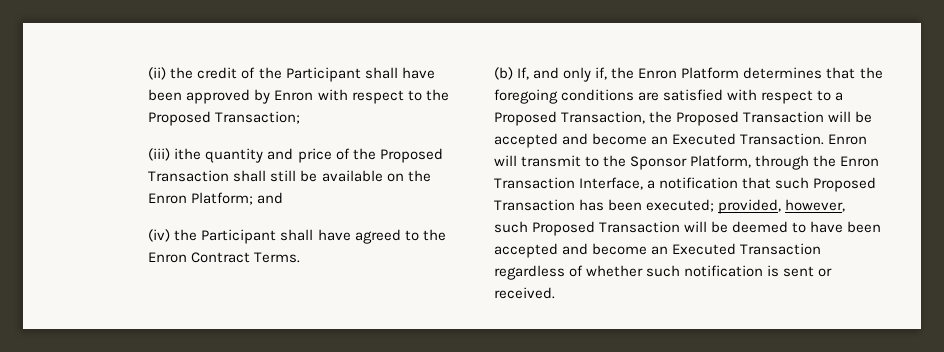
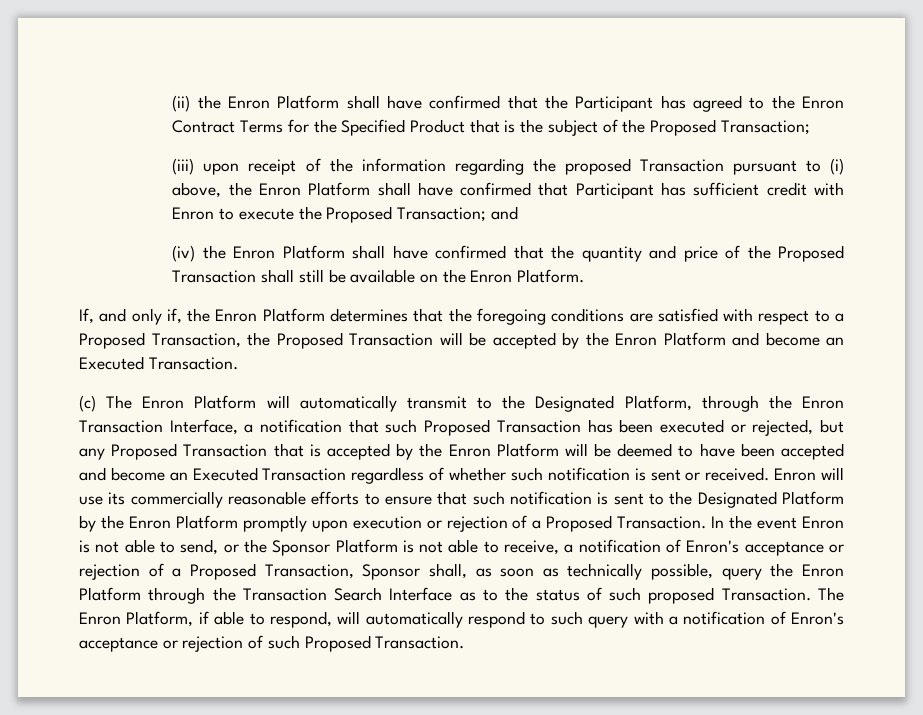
[197,67,435,82] [148,89,449,104] [148,111,301,126] [148,148,202,161] credit of the Participant shall have been approved by Enron with respect to the Proposed Transaction; // (iii) ithe -> [228,95,844,112] [172,119,810,136] [172,158,844,175] [172,182,844,199] [172,206,518,223] [172,245,575,262] Enron Platform shall have confirmed that the Participant has agreed to the Enron Contract Terms for the Specified Product that is the subject of the Proposed Transaction; // (iii) upon receipt of the information regarding the proposed Transaction pursuant to (i) above, the Enron Platform shall have confirmed that Participant has sufficient credit with Enron to execute the Proposed Transaction; and // (iv) the Enron Platform shall have confirmed that the
[191,192,284,205] [148,229,446,244] [148,252,301,263] [494,67,513,80] Platform; and // (iv) the Participant shall have agreed to the Enron Contract Terms. // (b) -> [517,269,585,283] Platform. //
(558, 140) none -> [562,332,726,349] by the Enron Platform
[828,134,868,145] [494,155,517,166] Enron will -> [79,395,397,412] // (c) The Enron Platform will automatically
[630,156,688,170] Sponsor -> [535,395,615,412] Designated
[646,199,846,214] [494,221,681,236] executed; provided, however, such Proposed Transaction -> [659,419,845,436] [79,443,559,460] executed or rejected, but any Proposed Transaction that is accepted by the Enron Platform
(555, 293) none -> [774,467,845,481] [79,491,845,508] [79,515,844,532] [79,539,844,556] [79,563,844,580] [79,587,845,604] [79,611,844,628] [79,635,465,652] Enron will use its commercially reasonable efforts to ensure that such notification is sent to the Designated Platform by the Enron Platform promptly upon execution or rejection of a Proposed Transaction. In the event Enron is not able to send, or the Sponsor Platform is not able to receive, a notification of Enron's acceptance or rejection of a Proposed Transaction, Sponsor shall, as soon as technically possible, query the Enron Platform through the Transaction Search Interface as to the status of such proposed Transaction. The Enron Platform, if able to respond, will automatically respond to such query with a notification of Enron's acceptance or rejection of such Proposed Transaction.

